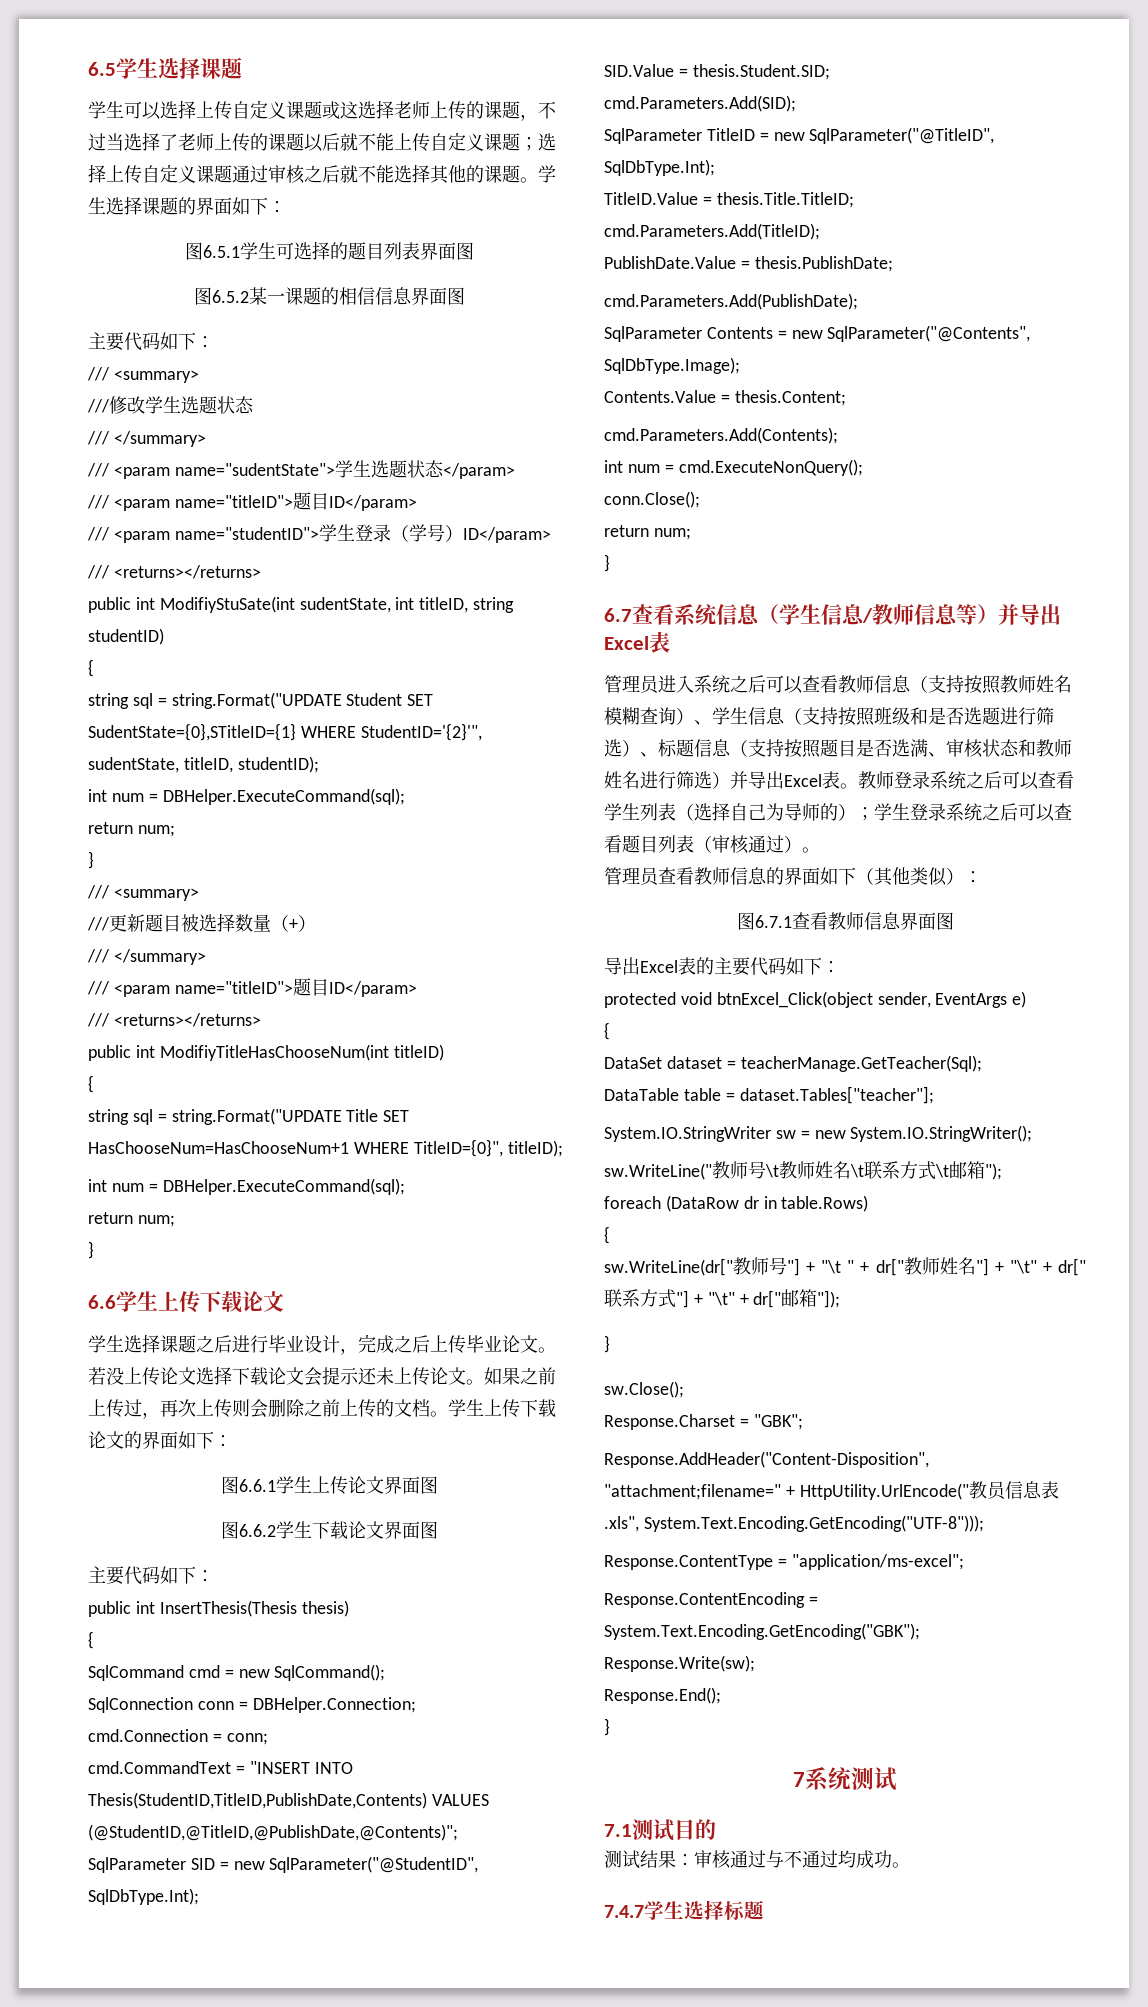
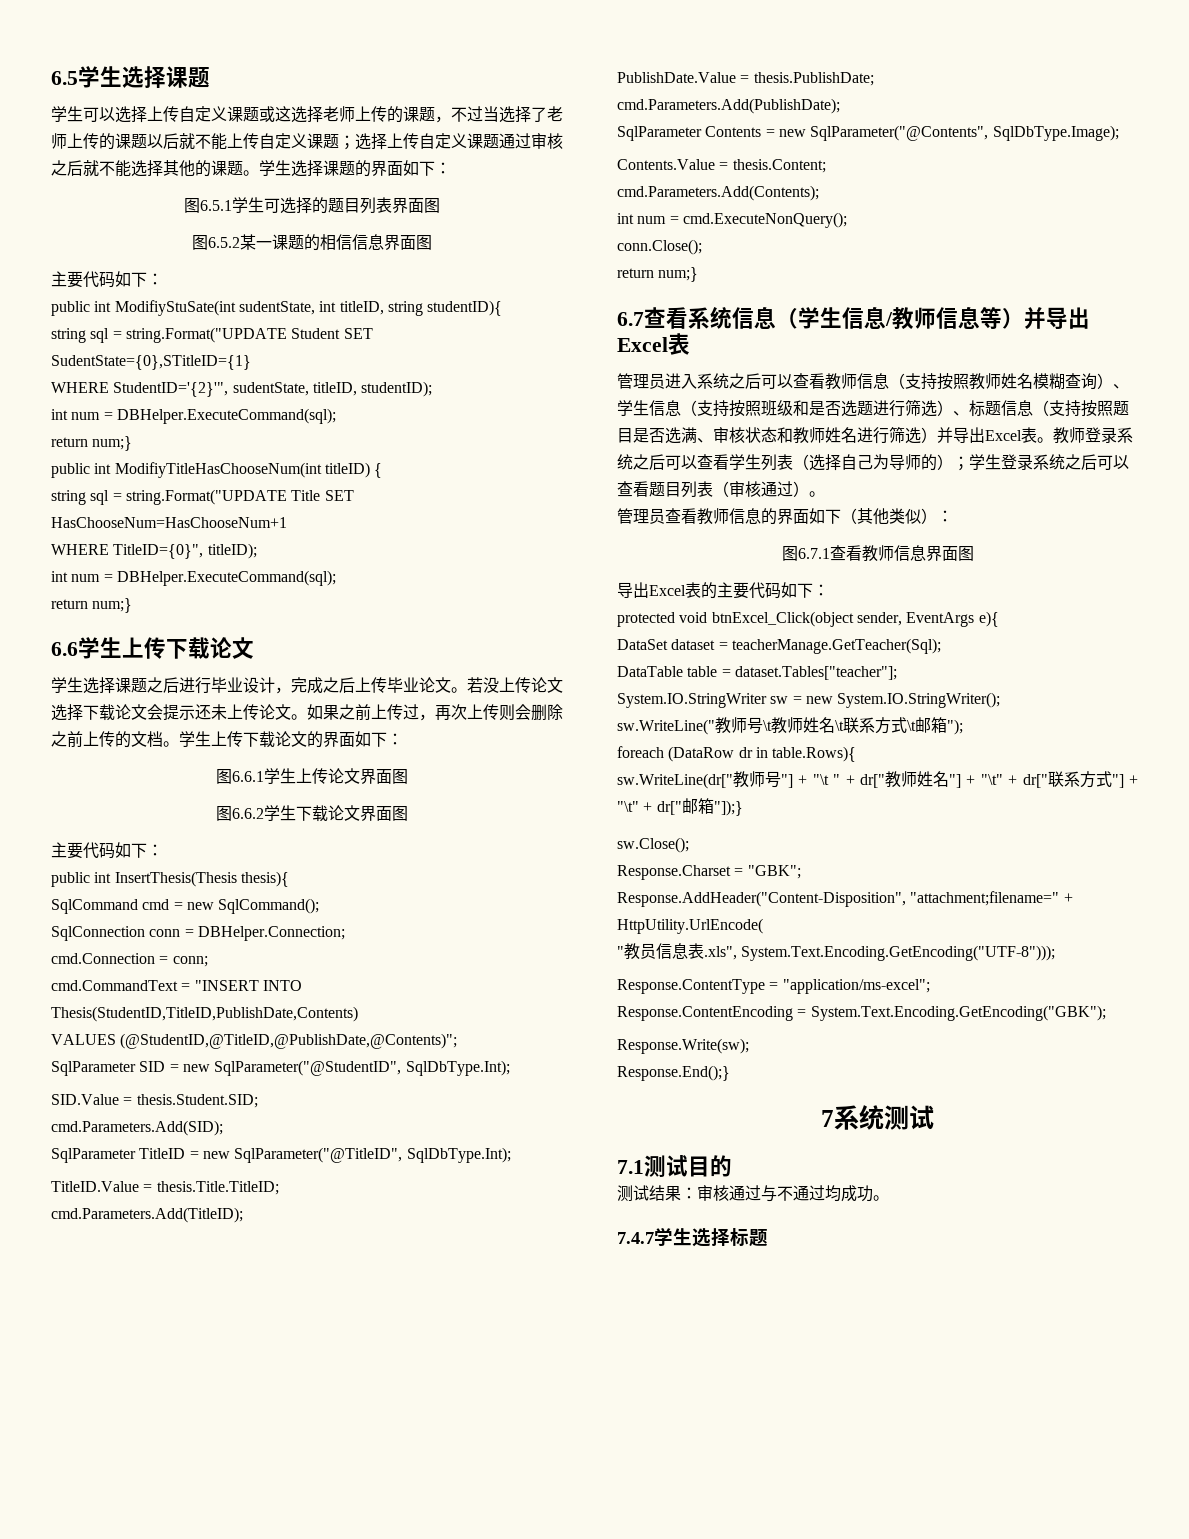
[87,367,199,383] [87,396,254,414] [87,431,206,447] [87,460,515,479] [87,492,417,511] [87,524,551,543] [87,565,261,579] // /// <summary> // ///修改学生选题状态 // /// </summary> // /// <param name="sudentState">学生选题状态</param> // /// <param name="titleID">题目ID</param> // /// <param name="studentID">学生登录（学号）ID</param> // /// <returns></returns> -> (163, 279) none
[88,628,164,645] [88,659,94,677] studentID) // { -> [427,300,503,316] studentID){
(296, 732) none -> (251, 362) //
[137,825,175,837] [88,851,94,869] [87,885,199,901] [87,913,316,932] [87,949,206,965] [87,978,417,997] [87,1013,261,1027] num; // } // /// <summary> // ///更新题目被选择数量（+） // /// </summary> // /// <param name="titleID">题目ID</param> // /// <returns></returns> -> [92,436,133,451] num;}
(444, 1052) // -> (370, 470) none
(349, 1147) none -> (287, 522) //
[137,1215,175,1227] [88,1241,94,1259] num; // } -> [92,598,133,613] num;}
[301,1600,349,1617] [88,1631,94,1649] thesis) // { -> [240,871,289,887] thesis){
(427, 1800) none -> (358, 1014) //
[653,528,691,540] [604,554,610,572] num; // } -> [658,267,699,282] num;}
[1012,991,1027,1008] [604,1022,610,1040] e) // { -> [978,611,999,627] e){
[781,1195,869,1212] [604,1226,610,1244] table.Rows) // { -> [772,746,857,762] table.Rows){
[817,1290,841,1308] [604,1335,610,1353] "]); // } -> [713,800,743,816] "]);}
[799,1483,969,1500] HttpUtility.UrlEncode(" -> [617,918,763,934] [617,946,624,957] HttpUtility.UrlEncode( // "
[604,1687,721,1704] [604,1718,610,1736] Response.End(); // } -> [617,1065,730,1081] Response.End();}

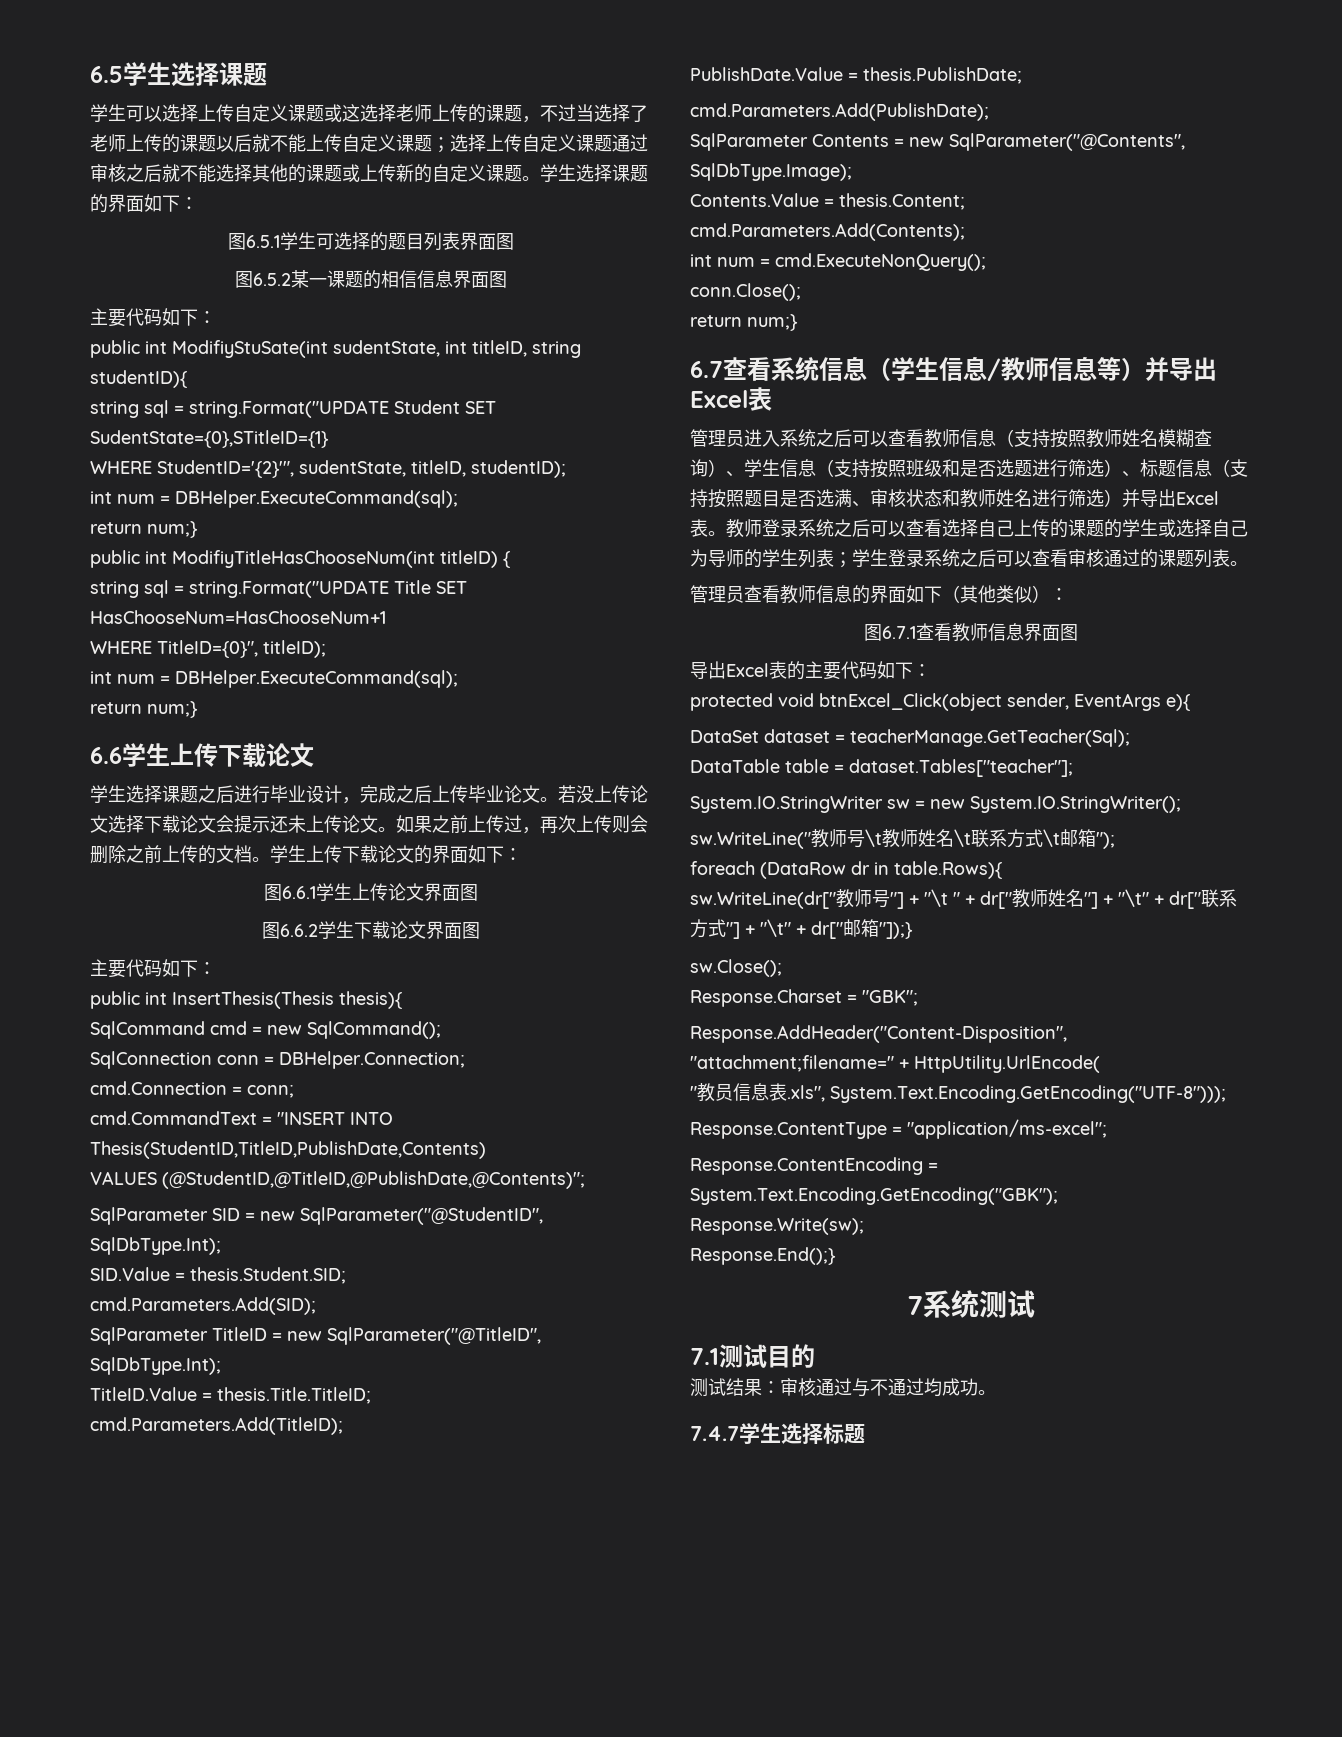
(243, 168) none -> [342,164,522,183] 或上传新的自定义课题
[729,454,809,471] 学生列表（ -> [942,519,1176,538] 选择自己上传的课题的学生或
[937,454,953,470] ） -> [762,549,834,568] 学生列表
[649,481,809,498] 题目列表（审核通过） -> [1068,549,1230,568] 审核通过的课题列表

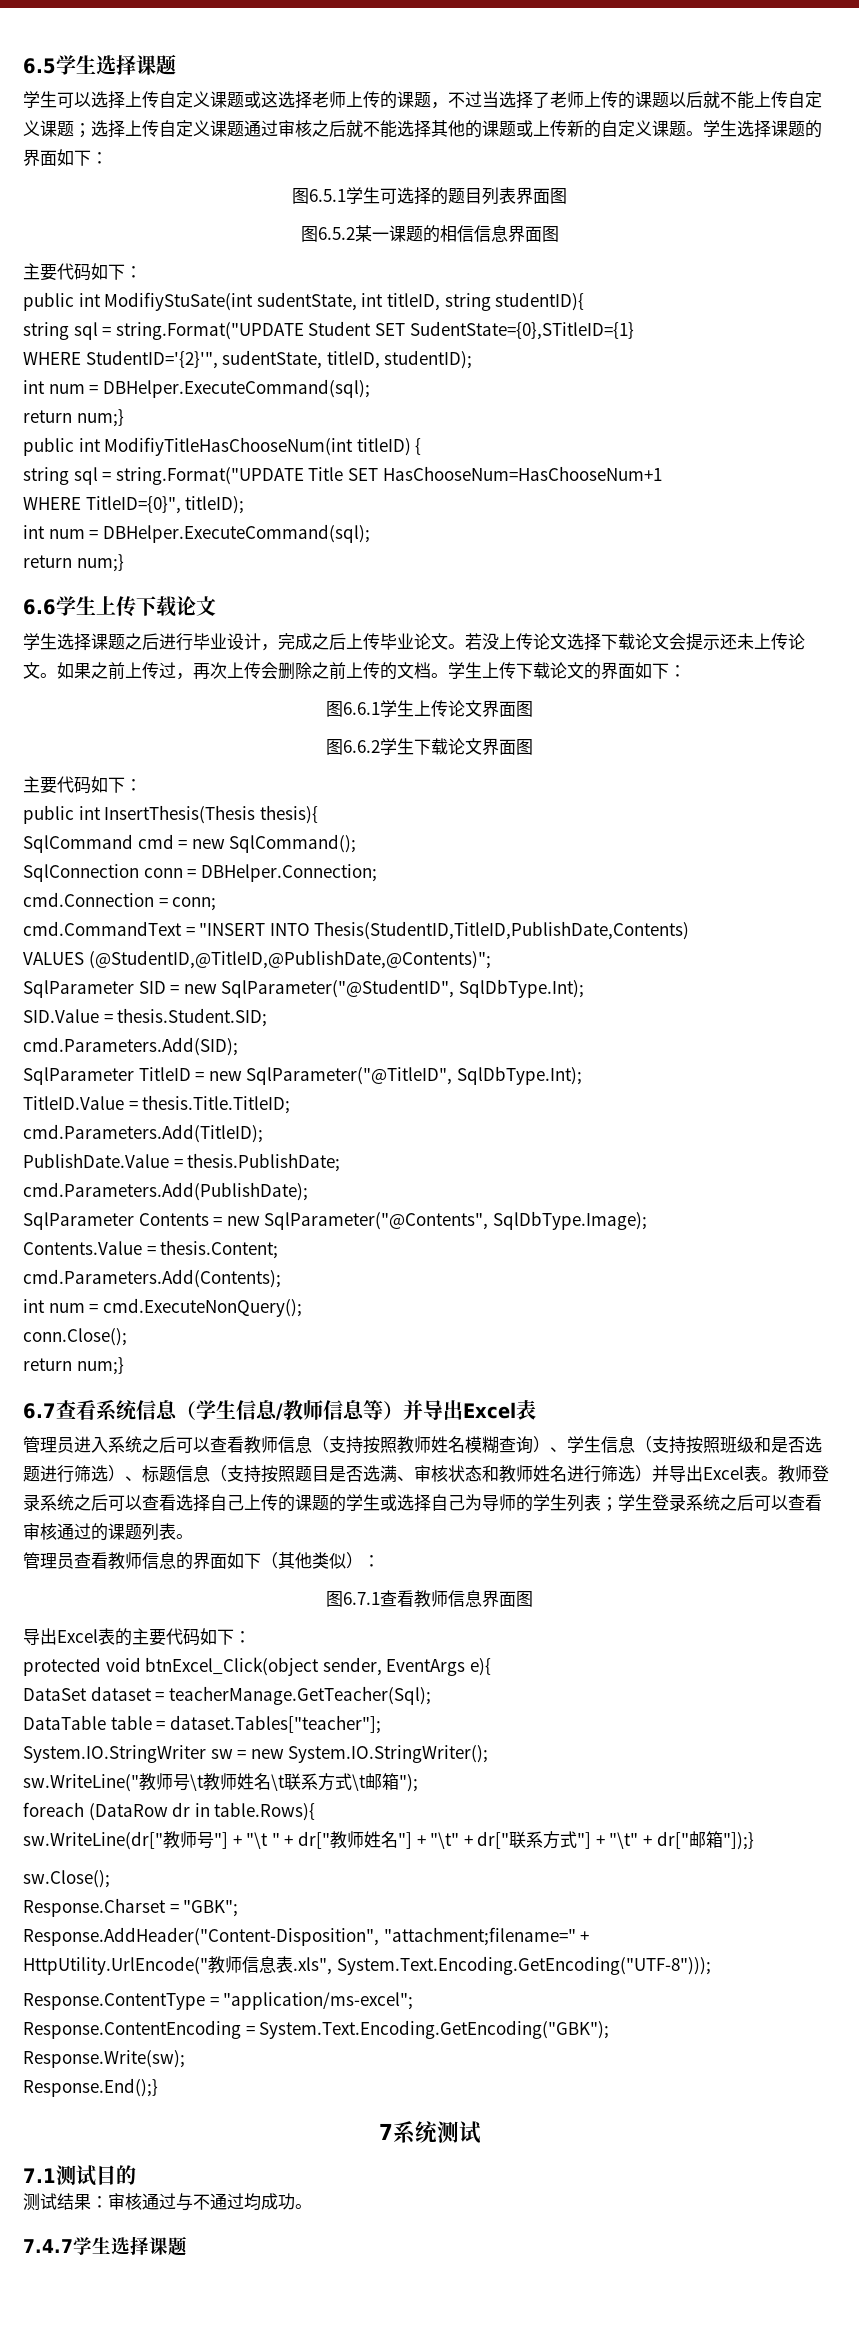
[612,815,630,833] 则 -> (261, 670) none
[914,1055,1100,1073] [690,1083,733,1102] HttpUtility.UrlEncode( // "教员 -> [23,1956,242,1975] // HttpUtility.UrlEncode("教师
[823,1423,844,1444] 标 -> [149,2237,168,2255] 课

